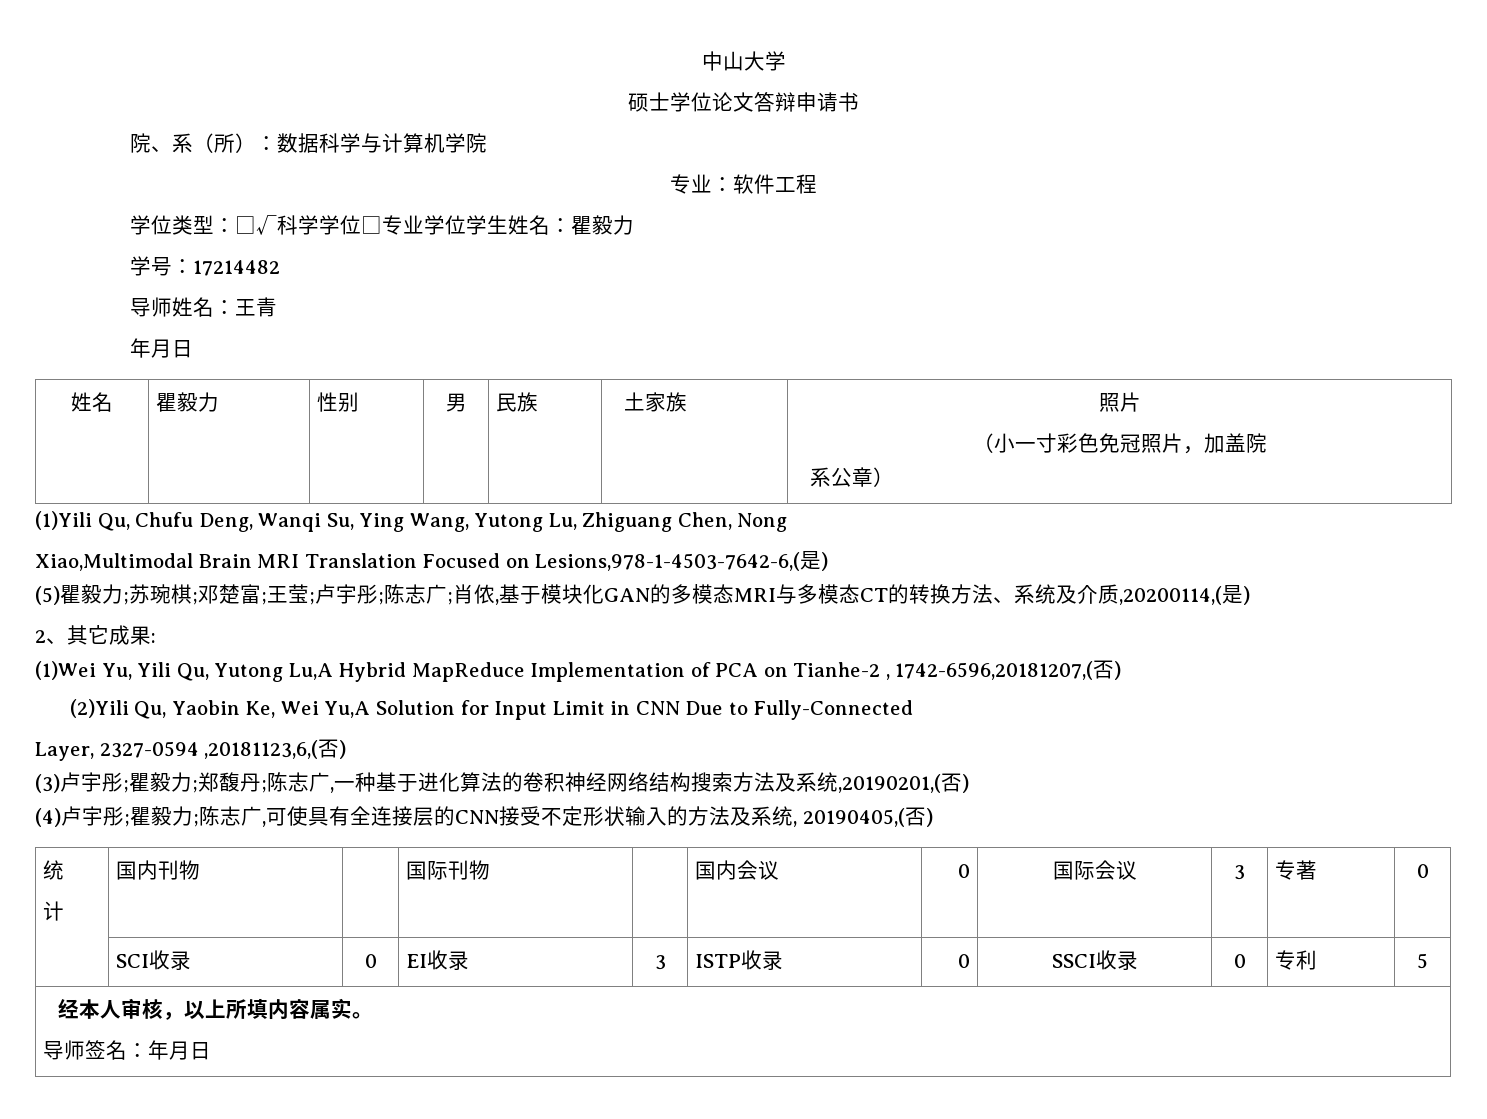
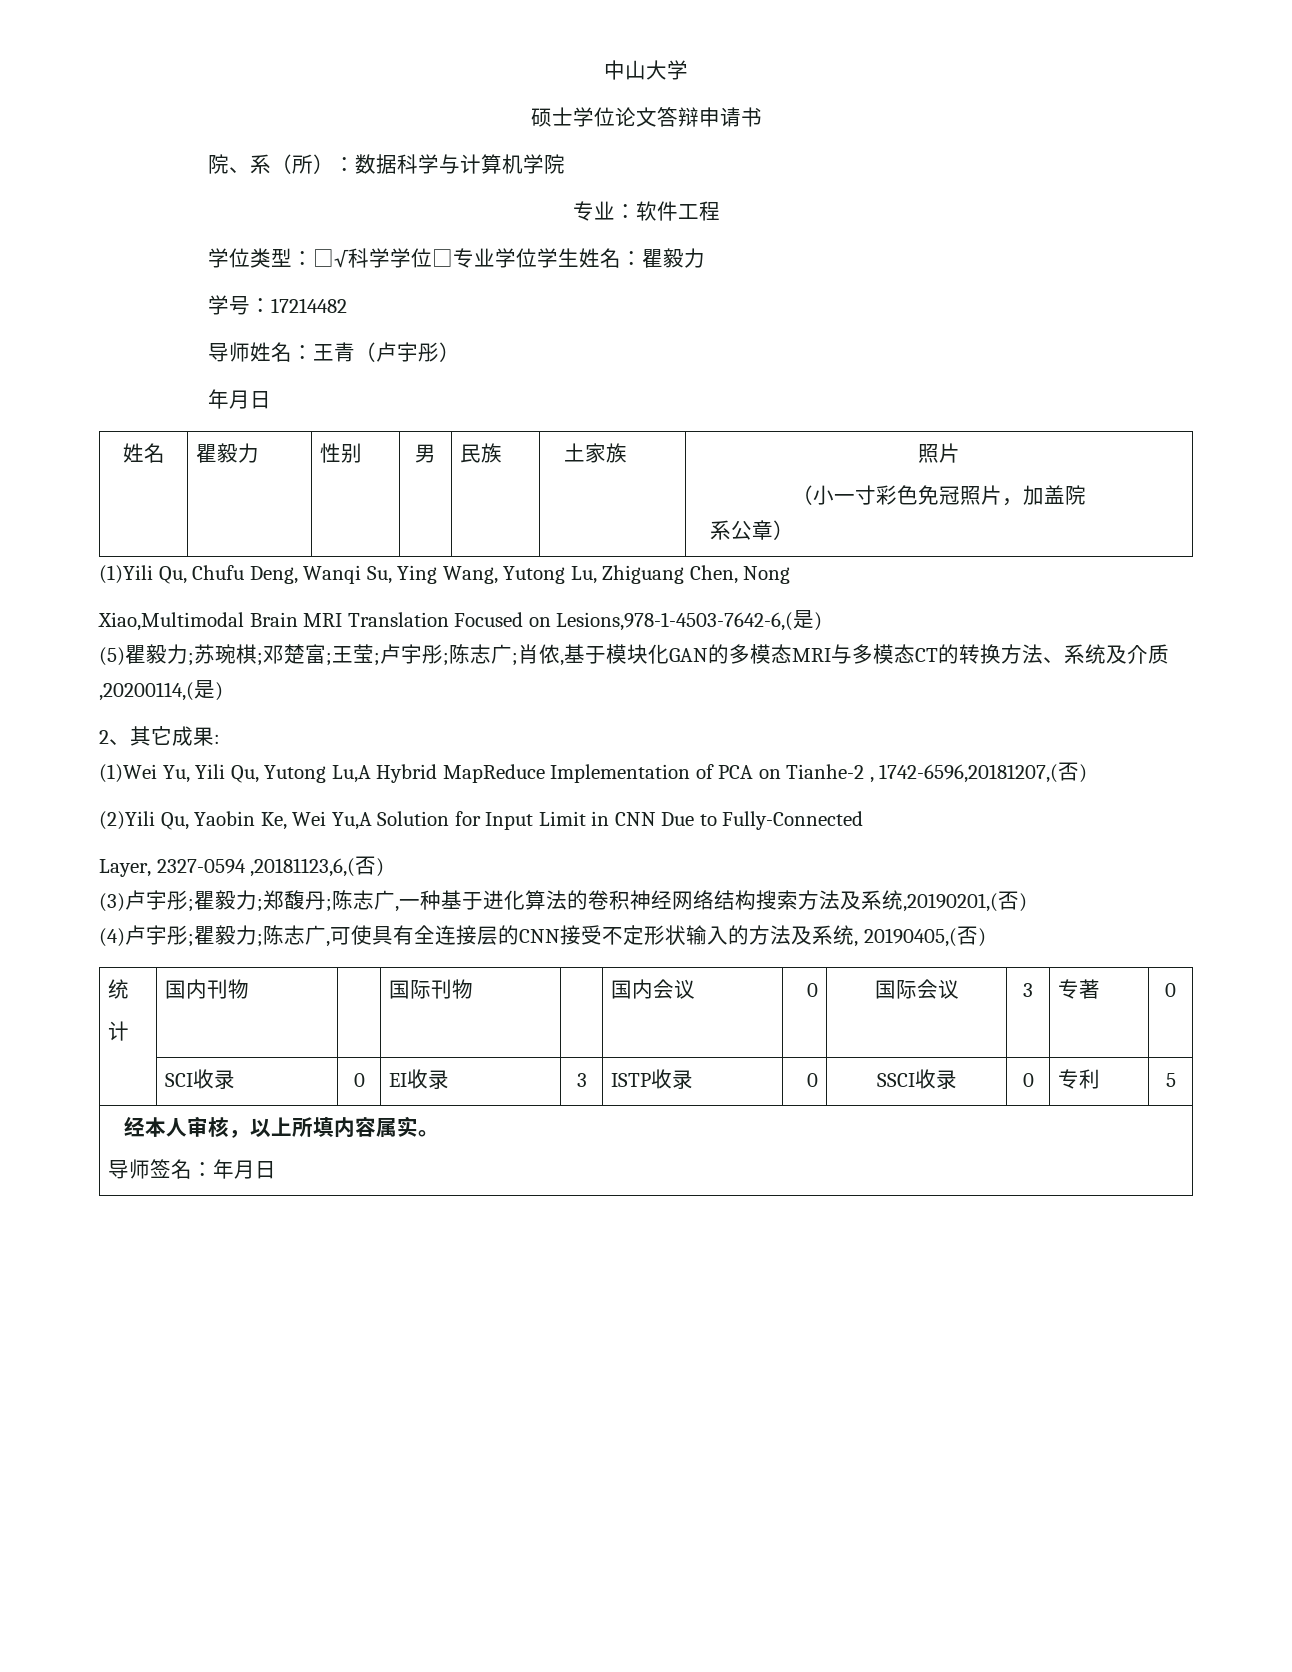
(277, 307) none -> [355,342,461,362] （卢宇彤）

